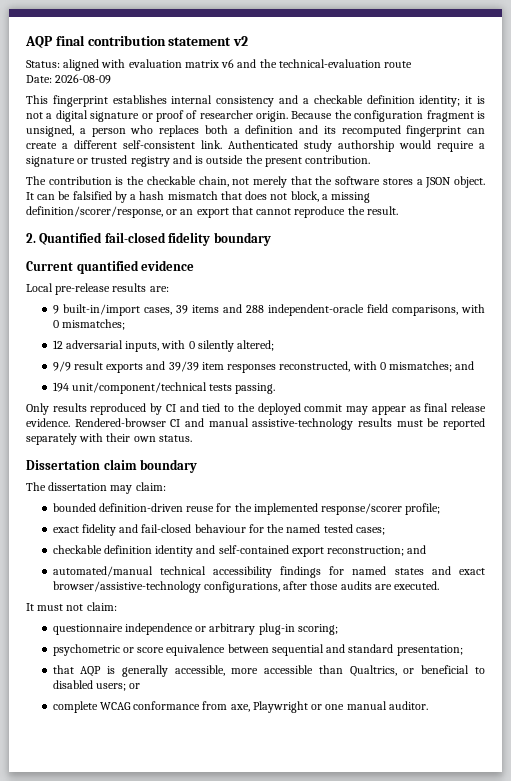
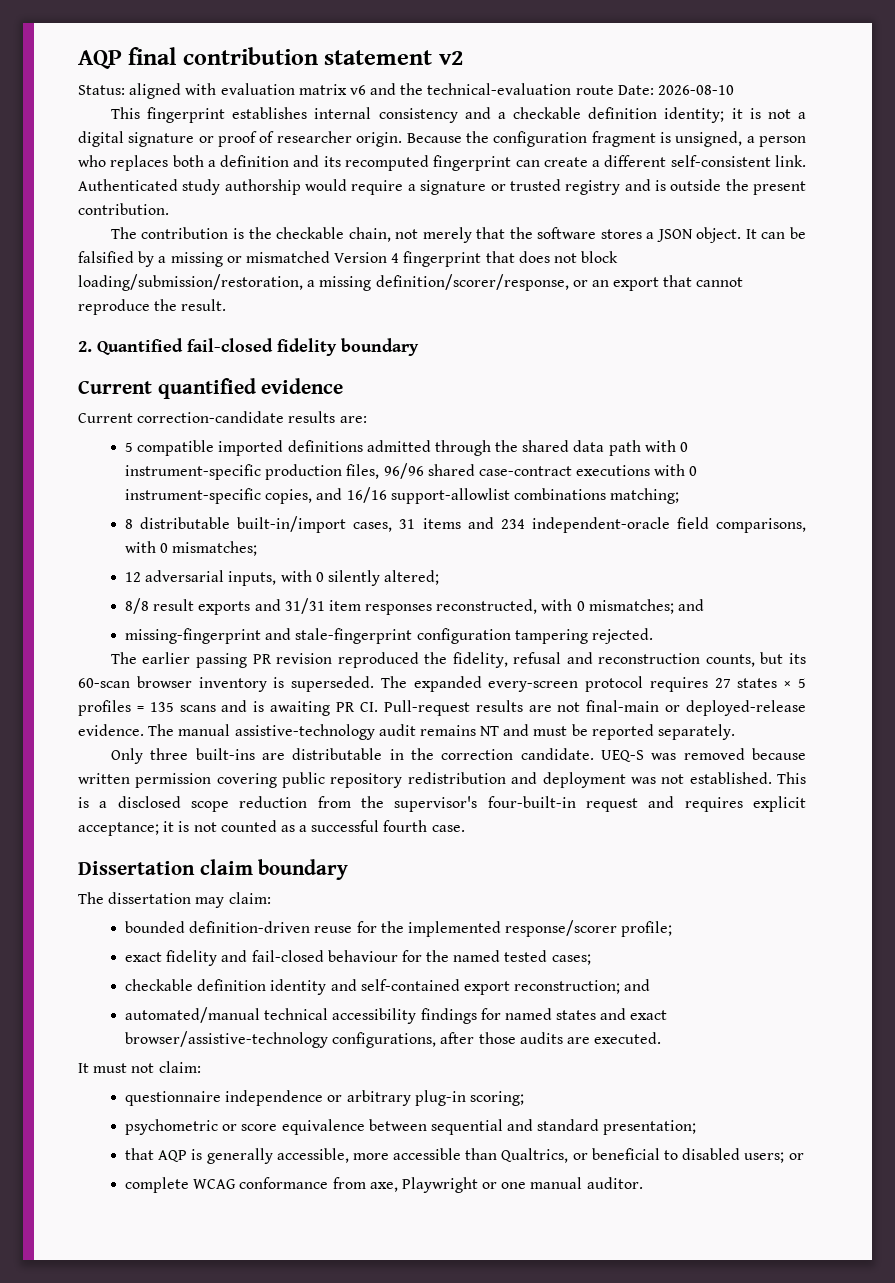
[26,74,112,84] // Date: 2026-08-09 -> [617,85,735,95] Date: 2026-08-10
[139,191,218,200] hash mismatch -> [170,251,482,267] missing or mismatched Version 4 fingerprint
[290,191,319,202] block, -> [581,251,619,263] [78,274,303,291] block loading/submission/restoration,
[26,283,111,295] Local pre-release -> [78,411,285,423] Current correction-candidate
[52,305,59,314] 9 -> [124,440,689,456] [124,463,698,480] [124,487,680,504] [124,517,231,529] 5 compatible imported definitions admitted through the shared data path with 0 instrument-specific production files, 96/96 shared case-contract executions with 0 instrument-specific copies, and 16/16 support-allowlist combinations matching; // 8 distributable
[175,305,188,314] 39 -> [399,519,416,529] 31
[245,305,264,313] 288 -> [500,519,525,529] 234
[52,361,71,372] 9/9 -> [124,598,149,614] 8/8
[168,361,199,372] 39/39 -> [284,598,325,614] 31/31
[52,382,276,394] [26,403,486,415] [26,418,485,430] [26,433,192,445] 194 unit/component/technical tests passing. // Only results reproduced by CI and tied to the deployed commit may appear as final release evidence. Rendered-browser CI and manual assistive-technology results must be reported separately with their own status. -> [124,628,653,644] [110,652,807,668] [78,676,806,692] [78,700,807,716] [78,724,736,740] [110,748,806,764] [78,772,806,788] [78,796,807,812] [78,820,465,836] missing-fingerprint and stale-fingerprint configuration tampering rejected. // The earlier passing PR revision reproduced the fidelity, refusal and reconstruction counts, but its 60-scan browser inventory is superseded. The expanded every-screen protocol requires 27 states × 5 profiles = 135 scans and is awaiting PR CI. Pull-request results are not final-main or deployed-release evidence. The manual assistive-technology audit remains NT and must be reported separately. // Only three built-ins are distributable in the correction candidate. UEQ-S was removed because written permission covering public repository redistribution and deployment was not established. This is a disclosed scope reduction from the supervisor's four-built-in request and requires explicit acceptance; it is not counted as a successful fourth case.

